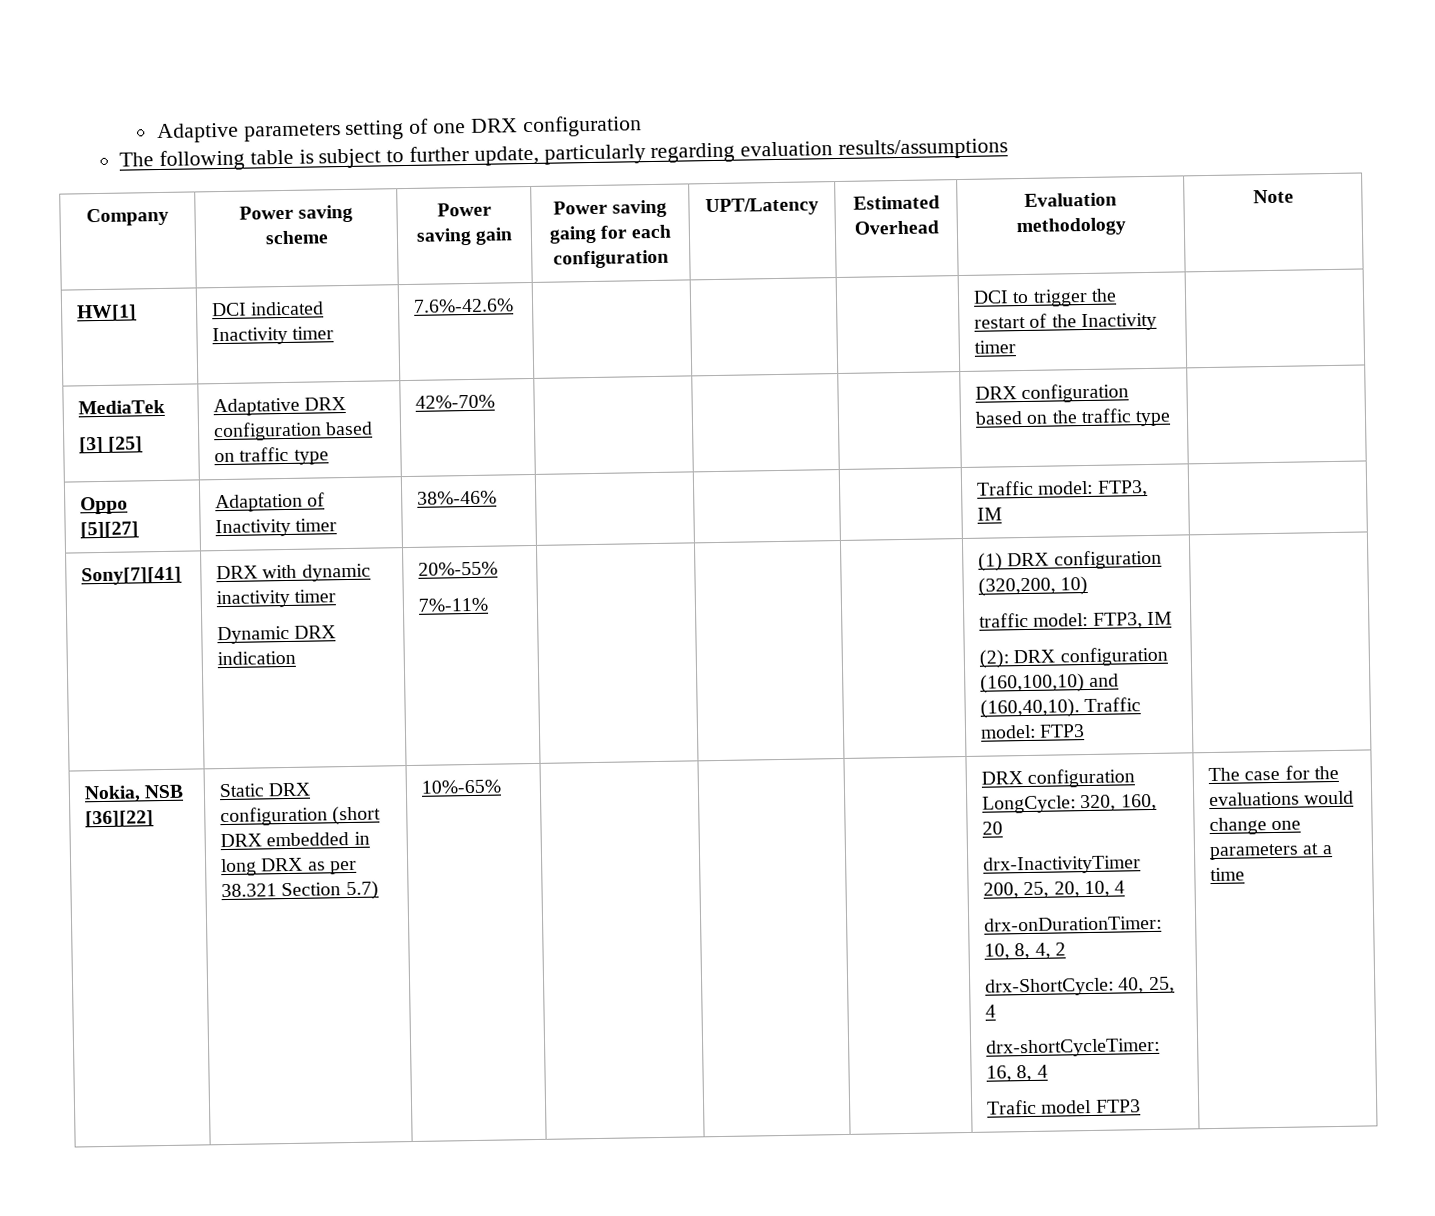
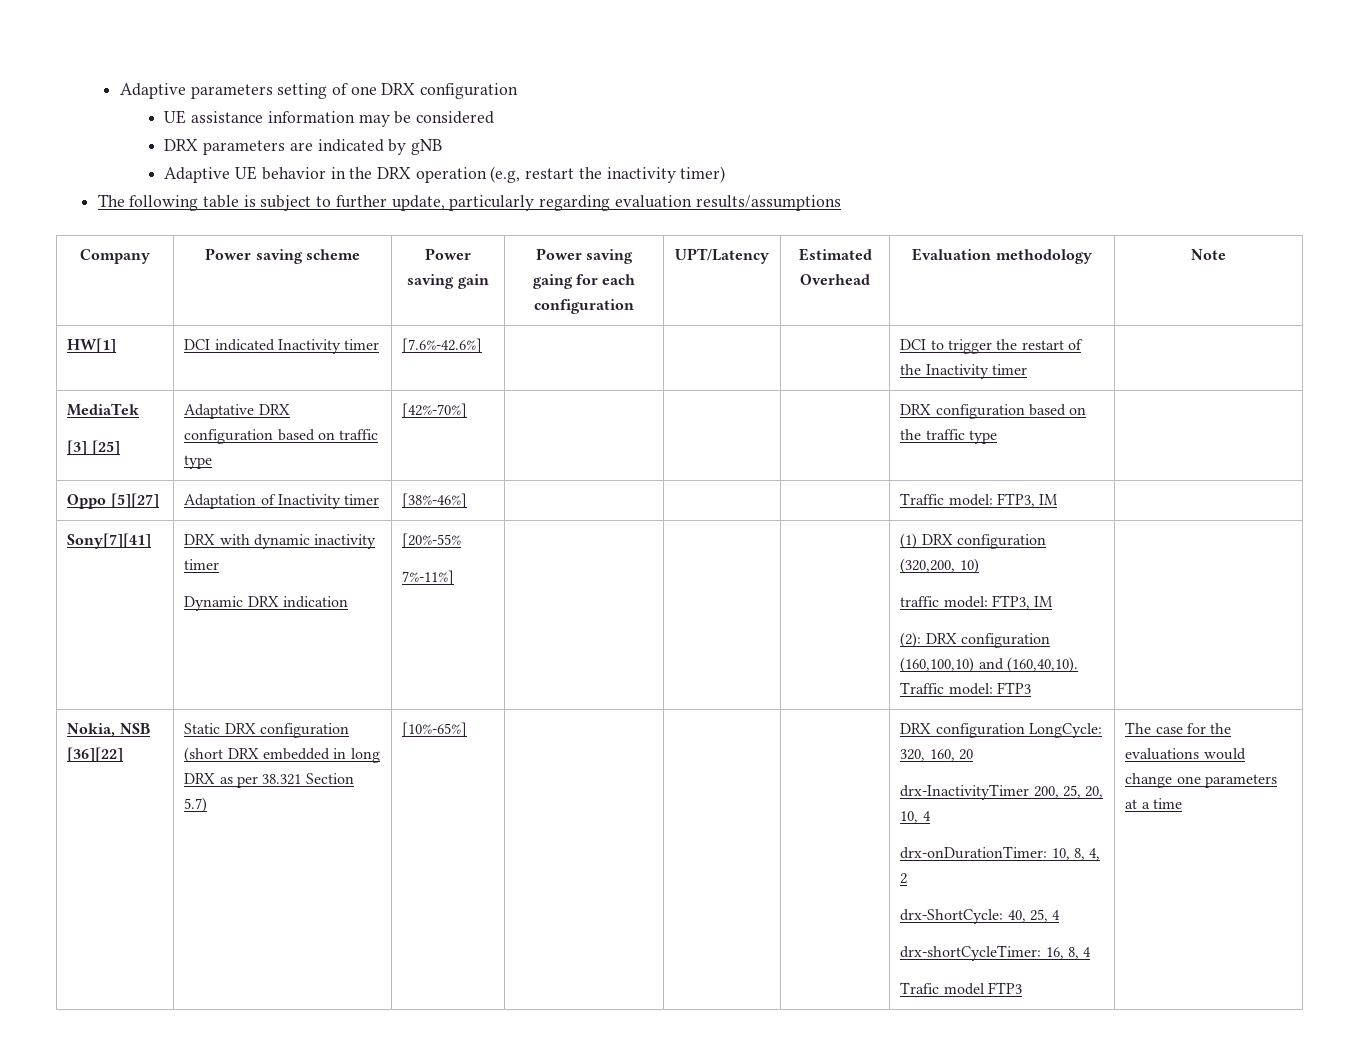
(642, 126) none -> [164,110,495,127] [164,139,443,155] [164,166,726,183] // UE assistance information may be considered // DRX parameters are indicated by gNB // Adaptive UE behavior in the DRX operation (e.g, restart the inactivity timer)
[413,298,515,313] 7.6%-42.6% -> [402,338,483,353] [7.6%-42.6%]
[415,394,496,409] 42%-70% -> [402,403,468,418] [42%-70%]
[417,490,498,505] 38%-46% -> [402,493,468,508] [38%-46%]
[418,561,499,576] [418,597,490,612] 20%-55% // 7%-11% -> [402,533,462,548] [402,570,455,585] [20%-55% // 7%-11%]
[421,779,502,794] 10%-65% -> [402,722,468,737] [10%-65%]

